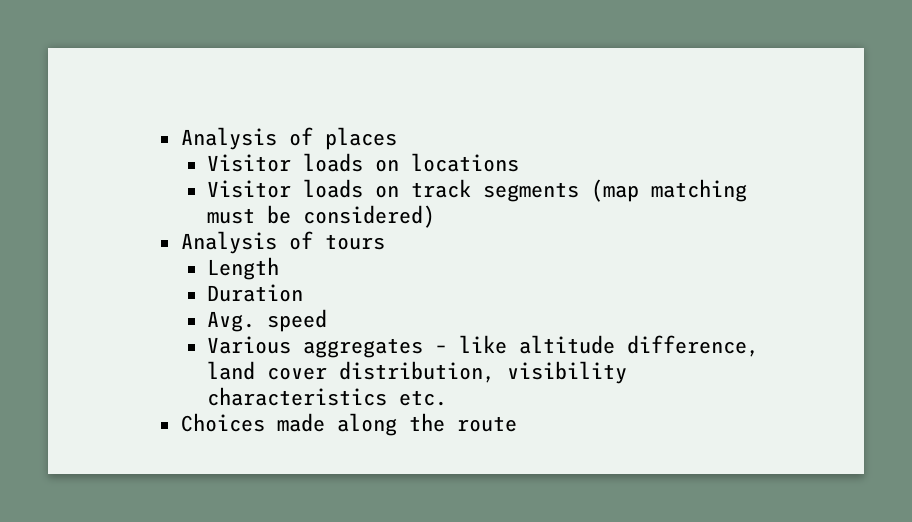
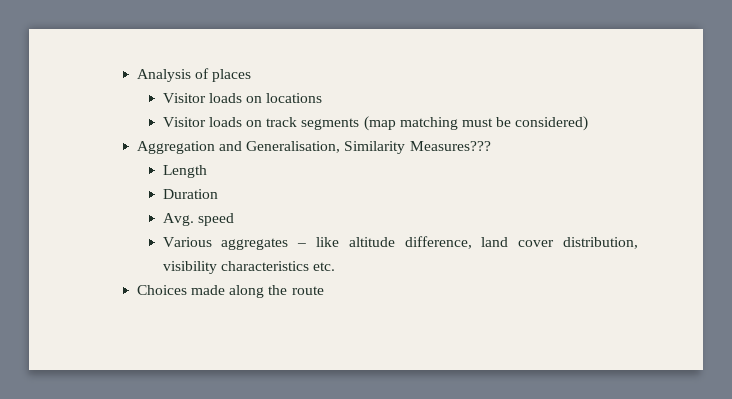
[180,231,385,254] Analysis of tours -> [136,141,491,154] Aggregation and Generalisation, Similarity Measures???

